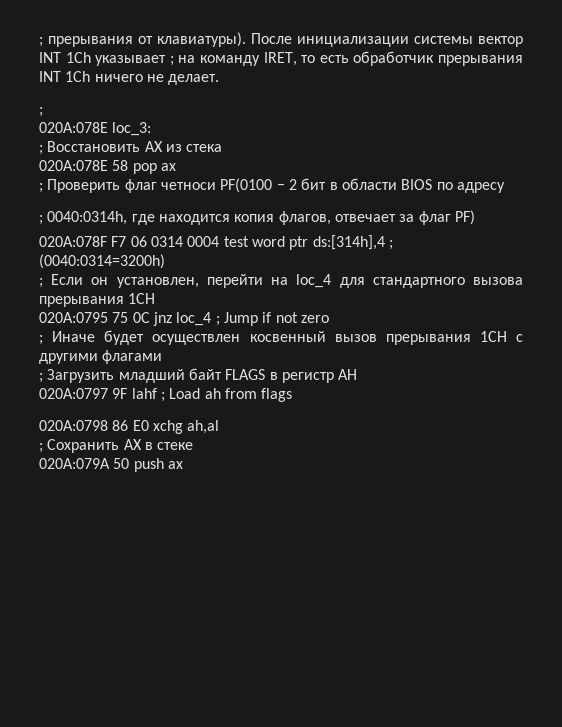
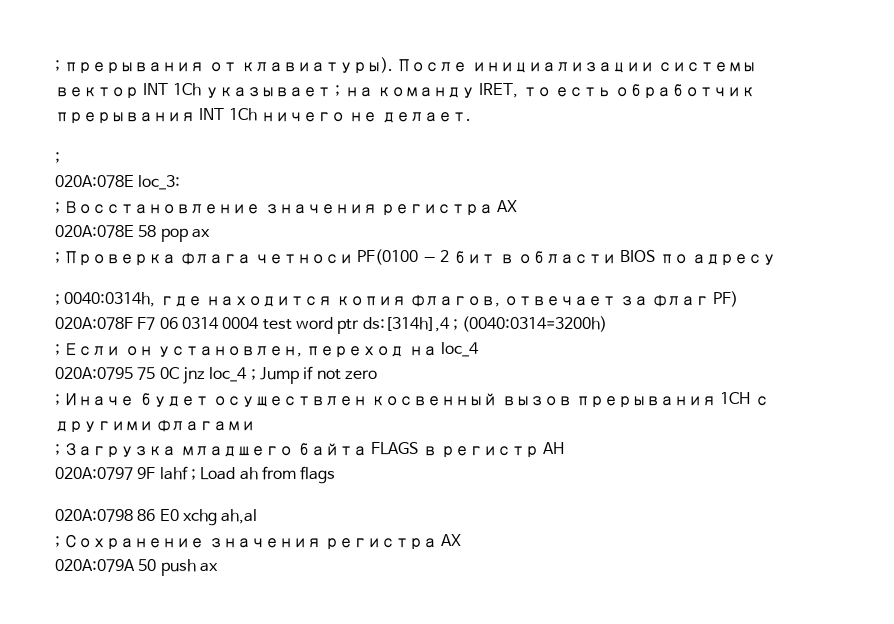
[47,141,223,152] Восстановить AX из стека -> [64,200,518,216] Восстановление значения регистра AX
[47,179,157,193] Проверить флаг -> [64,251,251,266] Проверка флага
[206,274,263,288] перейти -> [306,346,405,358] переход
[339,277,523,288] [39,293,156,307] для стандартного вызова прерывания 1CH -> (479, 349) none
[47,368,222,383] Загрузить младший байт -> [64,443,367,458] Загрузка младшего байта
[47,439,194,453] Сохранить AX в стеке -> [64,534,462,550] Сохранение значения регистра AX

